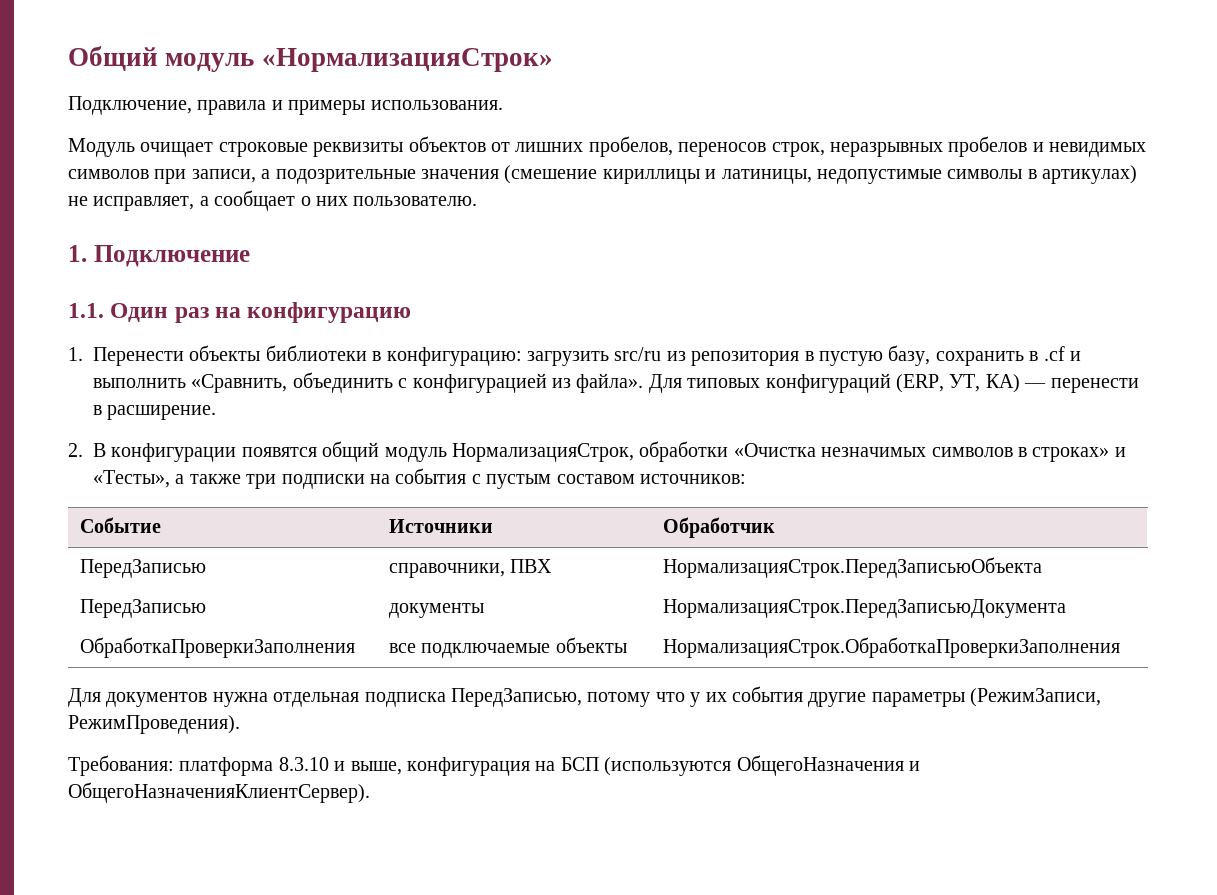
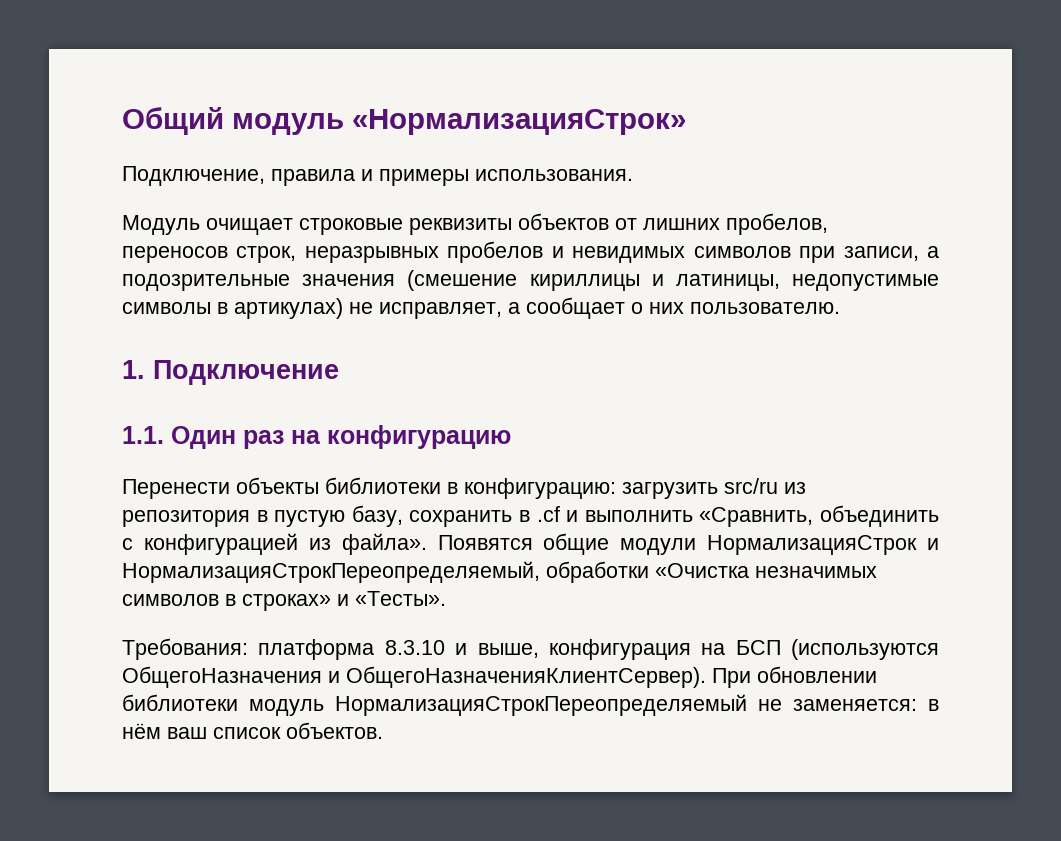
[68,347,83,361] 1. -> (511, 437) none
[648,373,1139,393] [93,405,217,420] [68,441,634,462] Для типовых конфигураций (ERP, УТ, КА) — перенести в расширение. // 2. В конфигурации появятся общий модуль НормализацияСтрок, -> [437,533,939,555] [122,561,540,583] Появятся общие модули НормализацияСтрок и НормализацияСтрокПереопределяемый,
[93,468,746,489] [79,517,161,533] [388,519,493,533] [662,517,775,538] [79,559,206,578] [388,559,553,578] [662,557,1042,578] [79,599,206,618] [388,603,484,618] [662,599,1066,618] [79,637,355,658] [388,637,627,658] [662,637,1120,658] [68,686,1102,707] [68,715,240,734] «Тесты», а также три подписки на события с пустым составом источников: // Событие | Источники | Обработчик // ПередЗаписью | справочники, ПВХ | НормализацияСтрок.ПередЗаписьюОбъекта // ПередЗаписью | документы | НормализацияСтрок.ПередЗаписьюДокумента // ОбработкаПроверкиЗаполнения | все подключаемые объекты | НормализацияСтрок.ОбработкаПроверкиЗаполнения // Для документов нужна отдельная подписка ПередЗаписью, потому что у их события другие параметры (РежимЗаписи, РежимПроведения). -> [355,591,446,606] «Тесты».
(370, 792) none -> [712,666,877,688] [122,694,939,716] [122,722,383,739] При обновлении библиотеки модуль НормализацияСтрокПереопределяемый не заменяется: в нём ваш список объектов.

